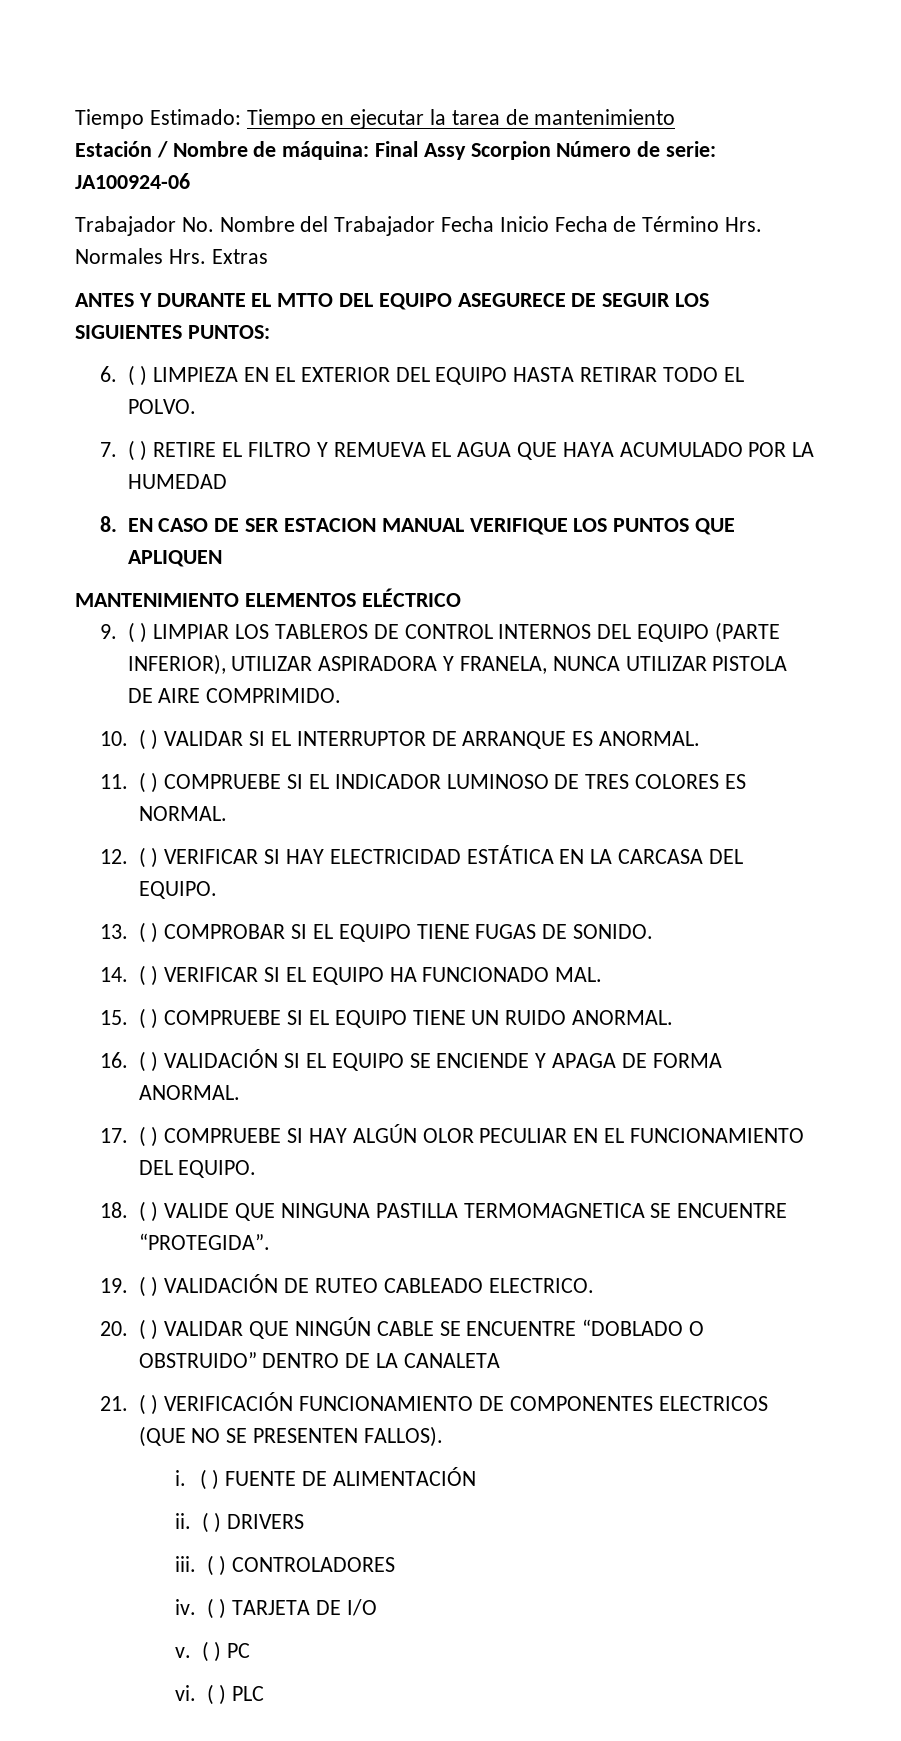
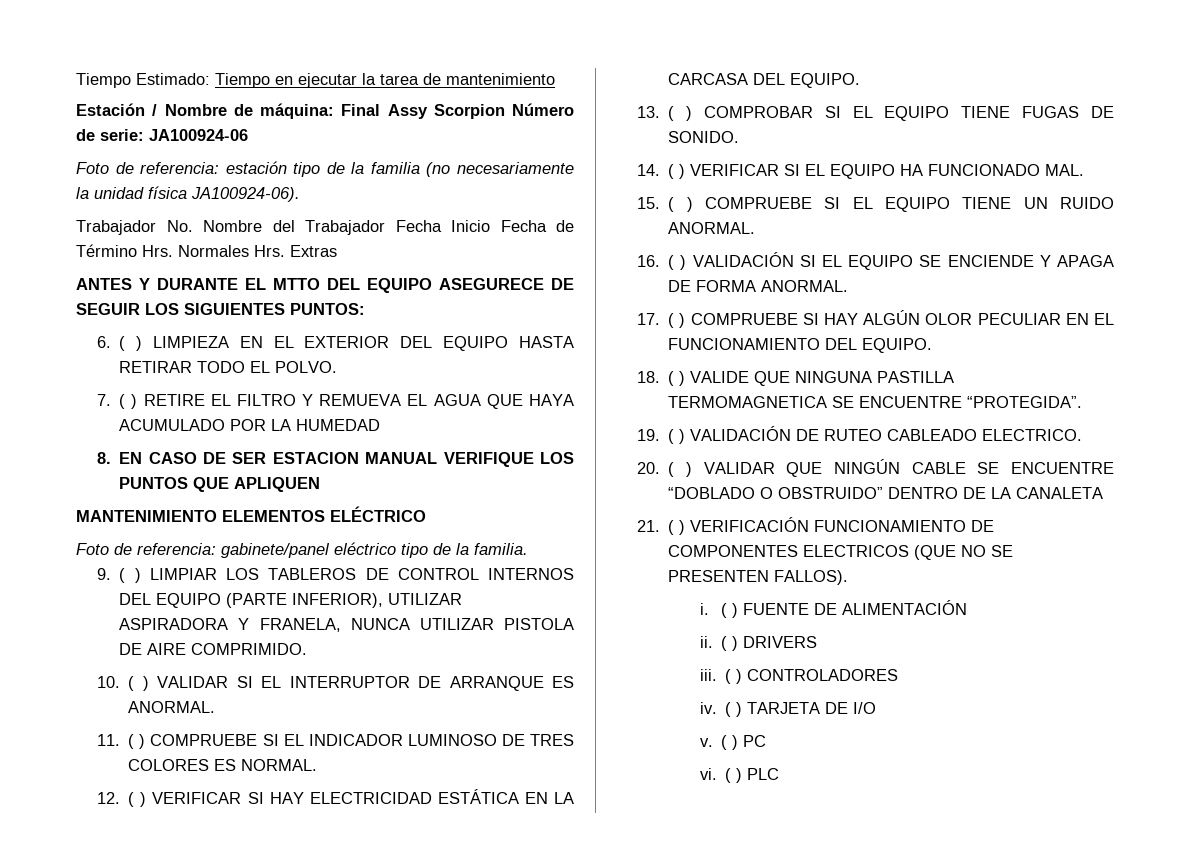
(190, 181) none -> [76,161,574,177] [76,186,300,202] // Foto de referencia: estación tipo de la familia (no necesariamente la unidad física JA100924-06).
(461, 597) none -> [76,542,528,558] // Foto de referencia: gabinete/panel eléctrico tipo de la familia.

